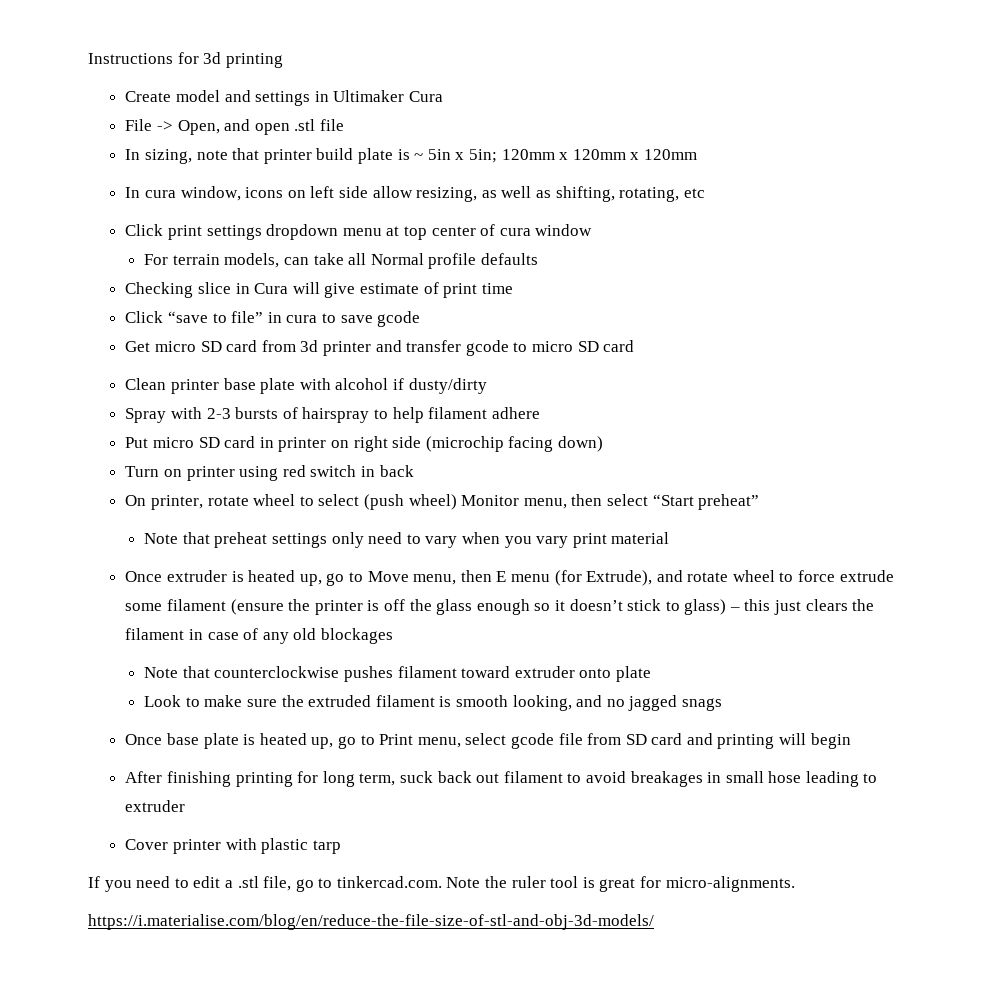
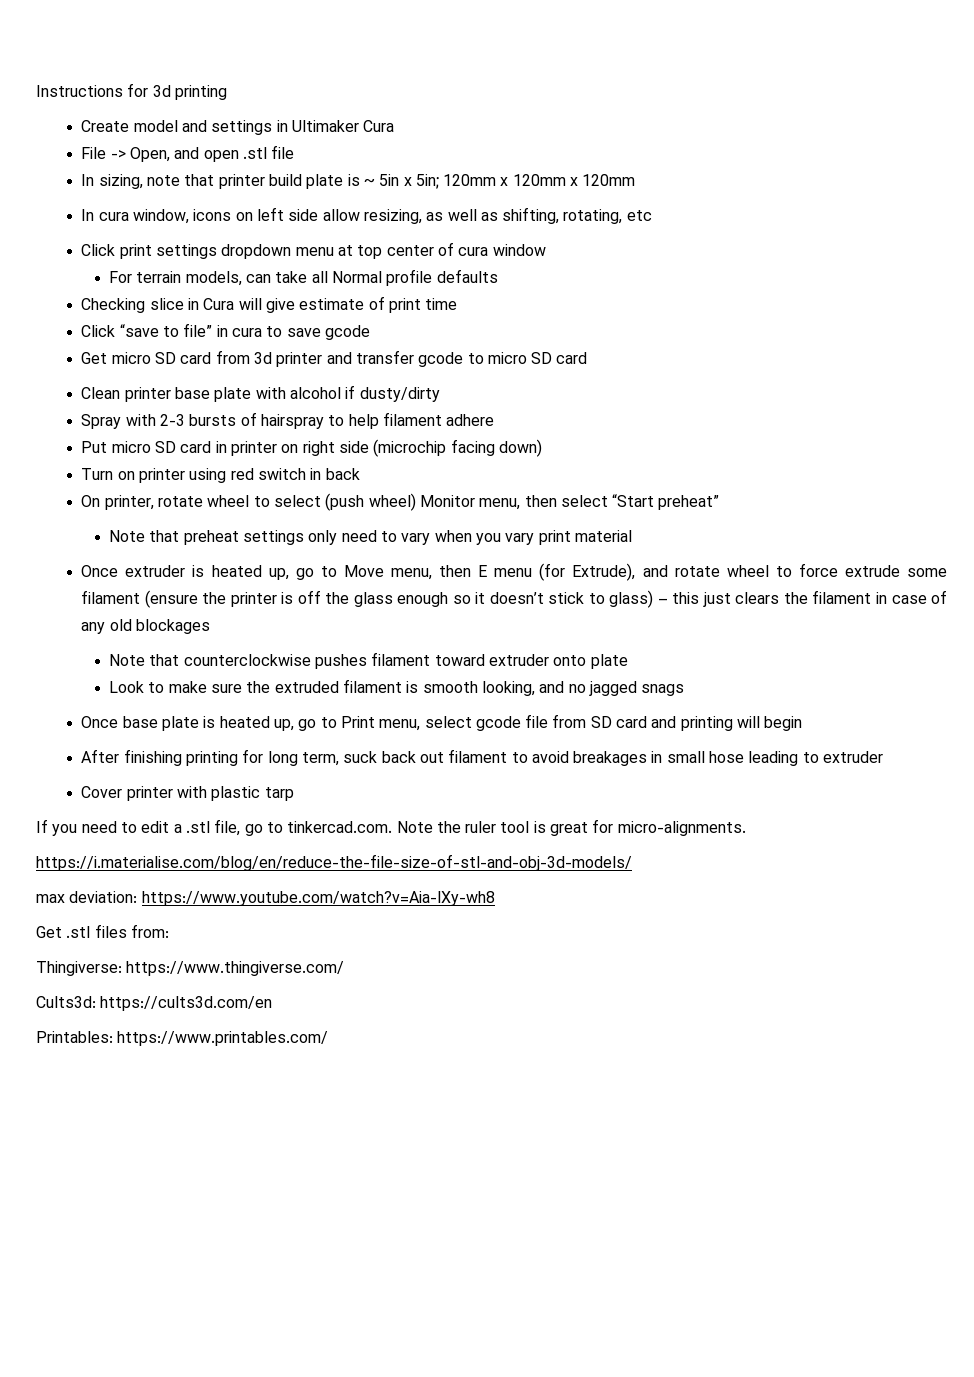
(654, 922) none -> [36,891,495,906] [36,924,169,938] [36,961,345,976] [36,996,273,1011] [36,1031,329,1046] // max deviation: https://www.youtube.com/watch?v=Aia-lXy-wh8 // Get .stl files from: // Thingiverse: https://www.thingiverse.com/ // Cults3d: https://cults3d.com/en // Printables: https://www.printables.com/

